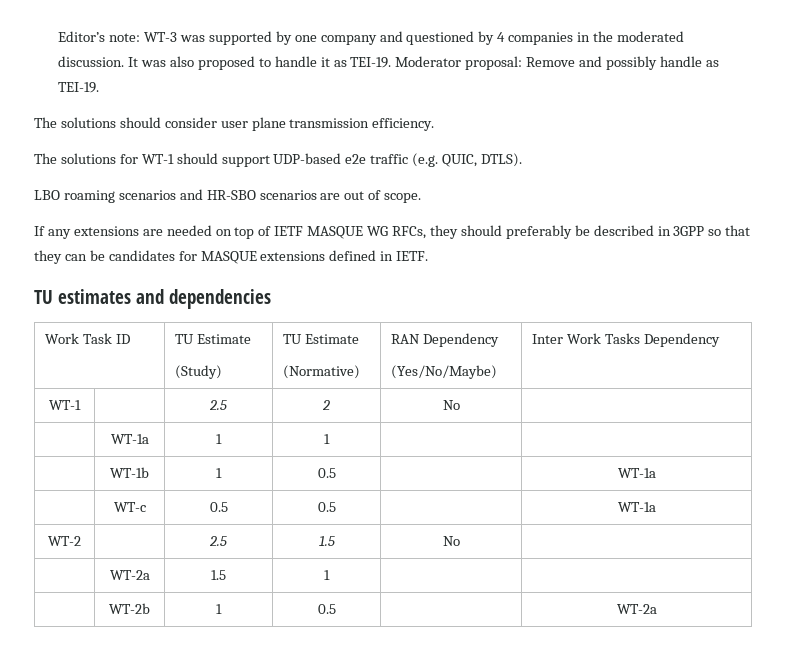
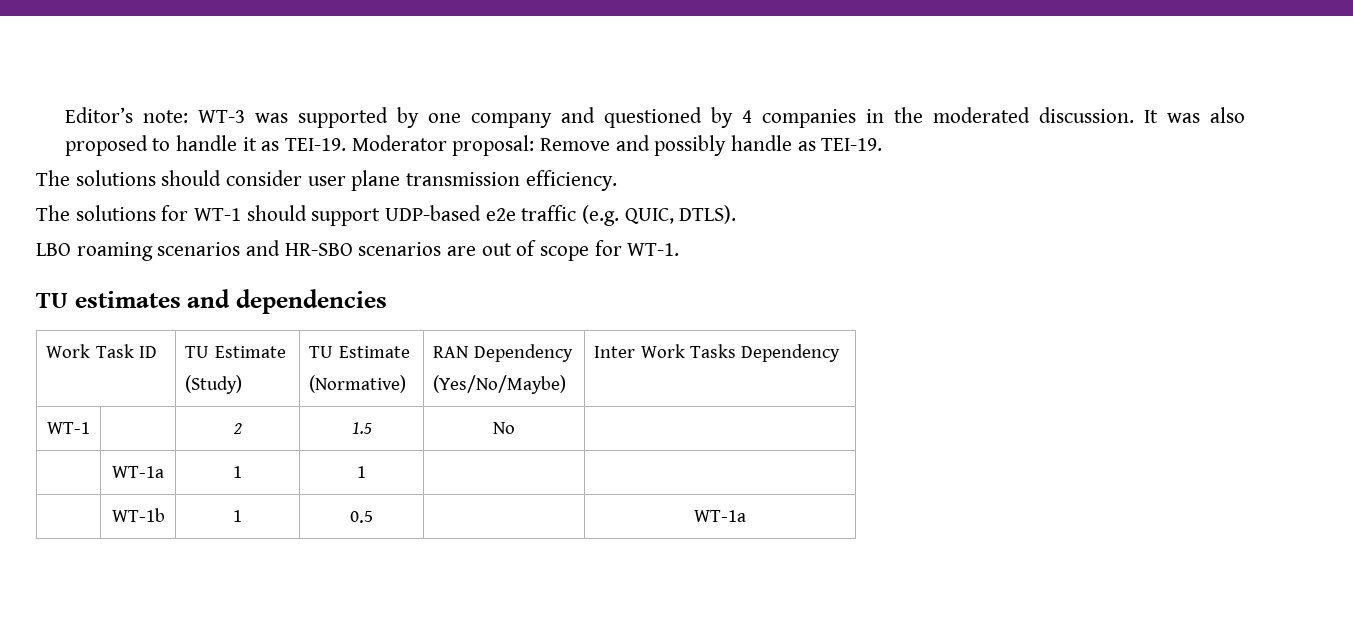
[384,193,422,203] [34,225,751,239] [34,250,429,264] scope. // If any extensions are needed on top of IETF MASQUE WG RFCs, they should preferably be described in 3GPP so that they can be candidates for MASQUE extensions defined in IETF. -> [540,240,680,261] scope for WT-1.
[209,400,227,410] [322,400,330,410] 2.5 | 2 -> [232,423,242,434] [351,422,372,434] 2 | 1.5
[113,502,146,512] [209,502,228,512] [317,502,336,512] [617,502,656,512] [48,536,81,546] [209,536,227,546] [318,536,335,546] [442,536,460,546] [109,570,150,580] [211,570,226,580] [324,570,330,580] [109,603,150,614] [216,604,222,614] [317,604,336,614] [616,604,657,614] // | WT-c | 0.5 | 0.5 | | WT-1a // WT-2 | | 2.5 | 1.5 | No | // | WT-2a | 1.5 | 1 | | // | WT-2b | 1 | 0.5 | | WT-2a -> (746, 516) none

